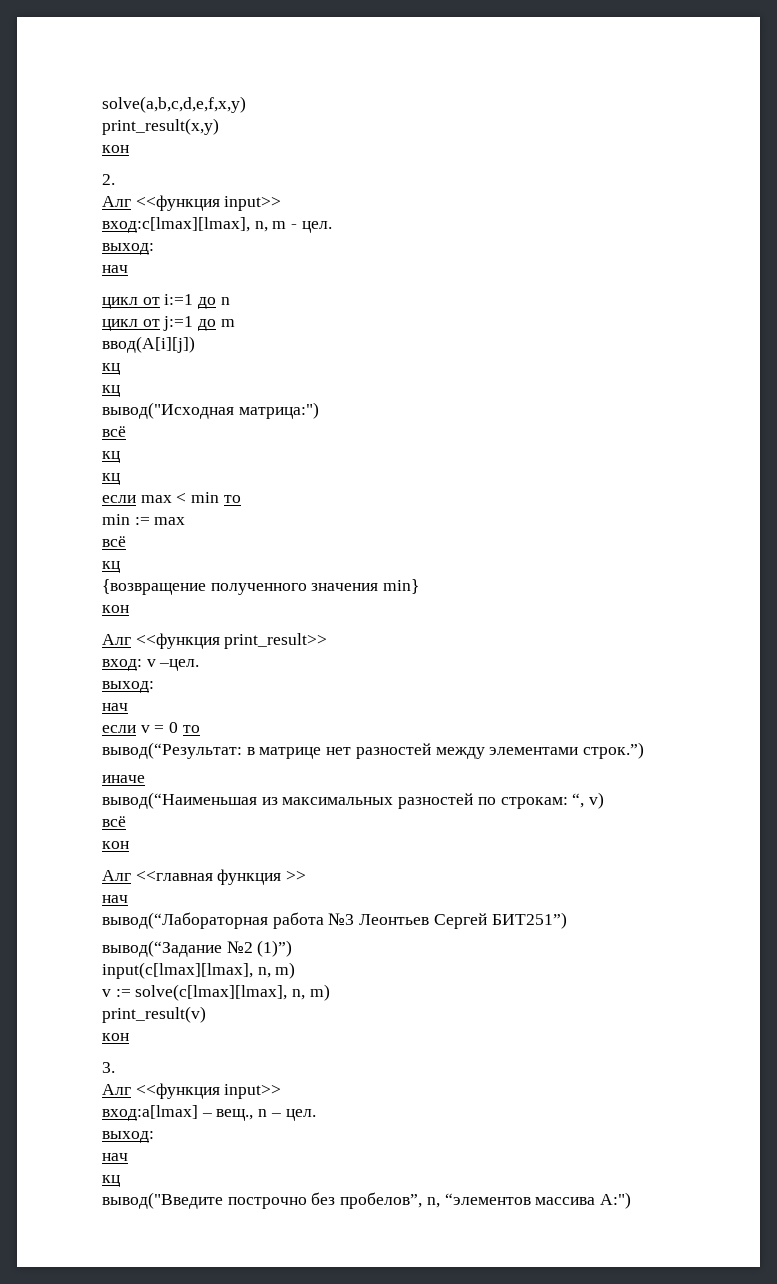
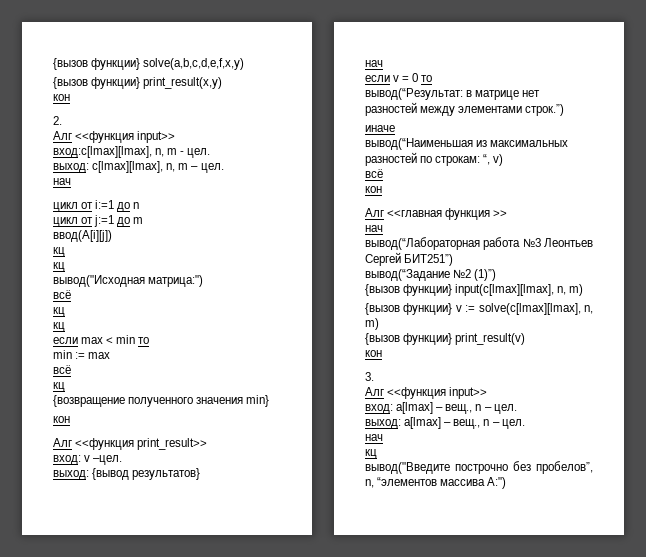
(102, 104) none -> [53,58,141,70] {вызов функции}
(246, 104) none -> [53,77,141,89] {вызов функции}
(154, 249) none -> [92,161,224,173] c[lmax][lmax], n, m – цел.
(154, 687) none -> [92,468,201,480] {вывод результатов}
(293, 948) none -> [365,284,453,296] {вызов функции}
(296, 970) none -> [365,303,453,315] {вызов функции}
(330, 992) none -> [365,333,453,345] {вызов функции}
[102,1105,198,1121] вход:a[lmax] -> [365,402,434,414] вход: a[lmax]
(154, 1137) none -> [404,417,525,429] a[lmax] – вещ., n – цел.

